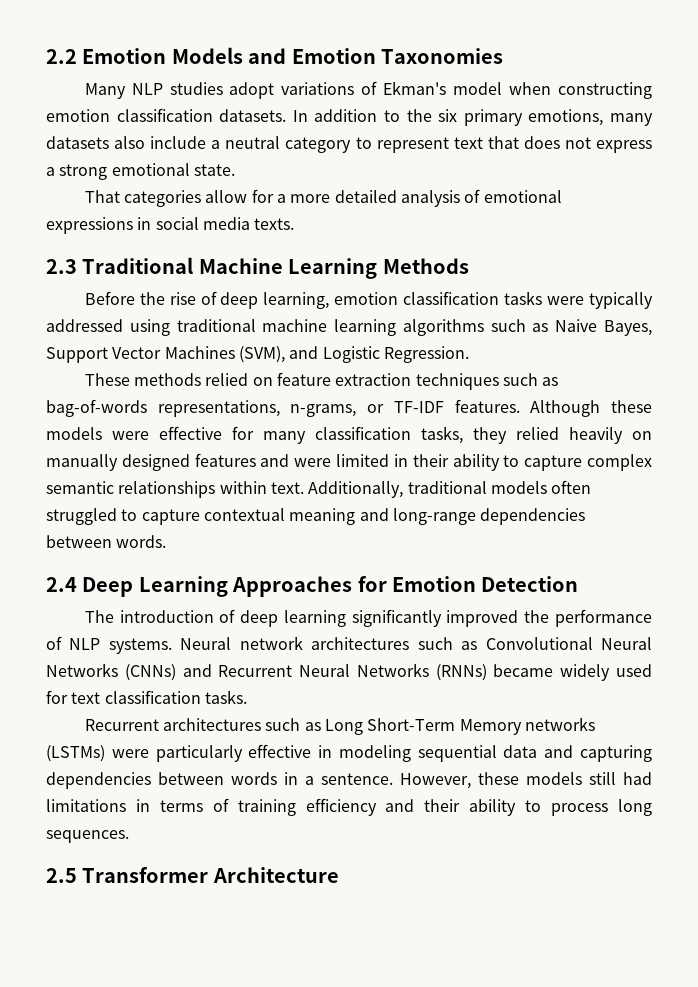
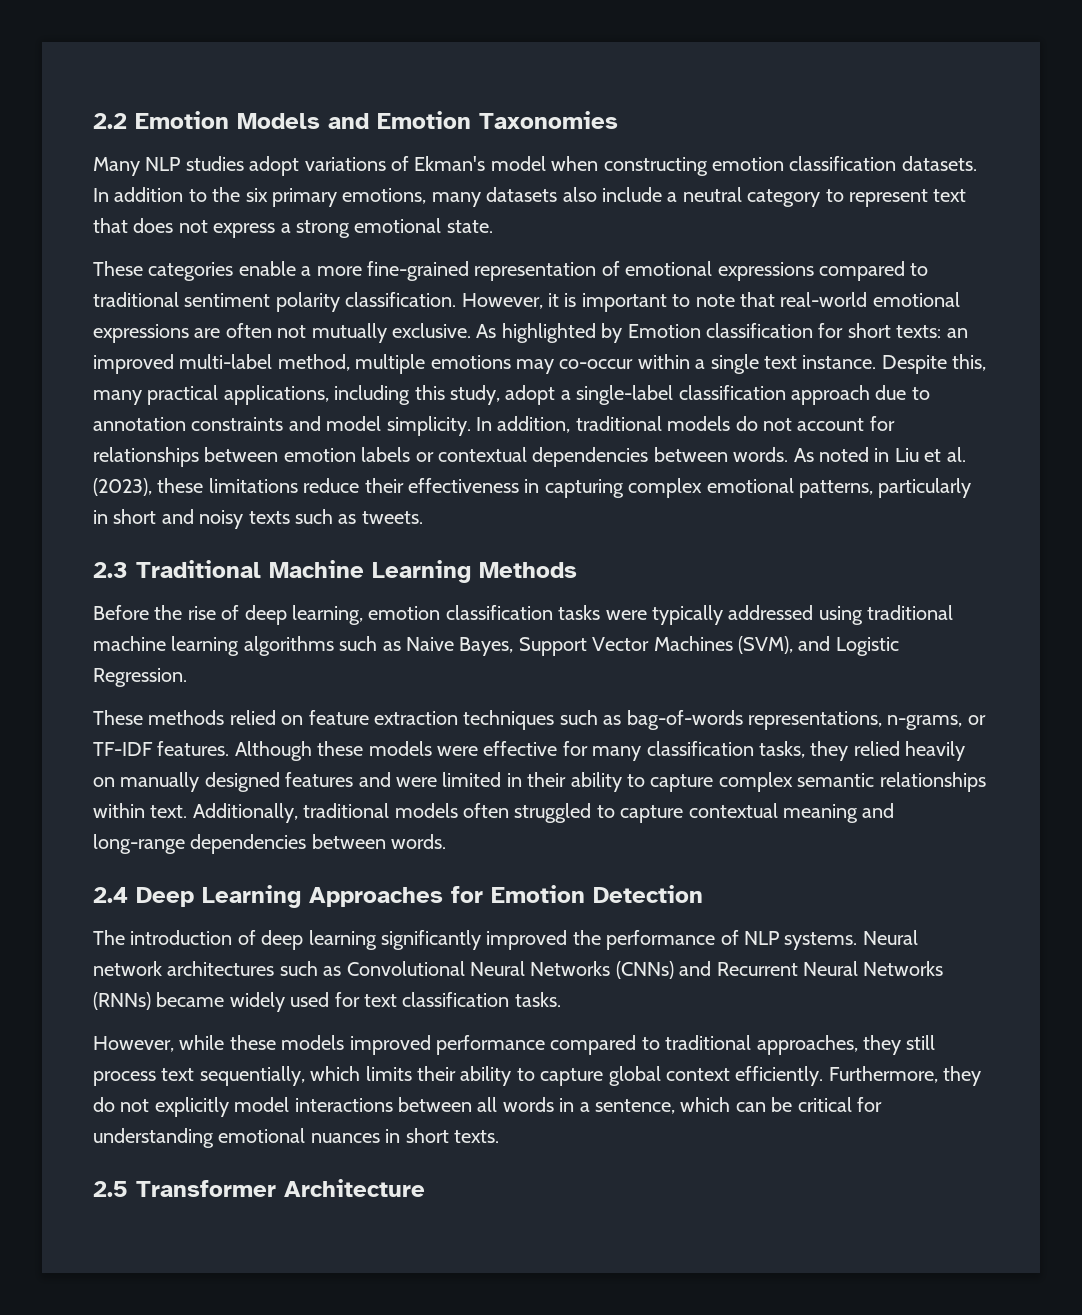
[84,189,562,207] [46,217,295,234] That categories allow for a more detailed analysis of emotional expressions in social media texts. -> [93,261,929,281] [93,292,960,312] [93,323,968,343] [93,354,987,374] [93,385,930,405] [93,416,895,436] [93,447,966,467] [93,478,972,498] [93,509,423,529] These categories enable a more fine-grained representation of emotional expressions compared to traditional sentiment polarity classification. However, it is important to note that real-world emotional expressions are often not mutually exclusive. As highlighted by Emotion classification for short texts: an improved multi-label method, multiple emotions may co-occur within a single text instance. Despite this, many practical applications, including this study, adopt a single-label classification approach due to annotation constraints and model simplicity. In addition, traditional models do not account for relationships between emotion labels or contextual dependencies between words. As noted in Liu et al. (2023), these limitations reduce their effectiveness in capturing complex emotional patterns, particularly in short and noisy texts such as tweets.
[84,717,595,735] [46,744,652,762] [46,772,652,789] [46,798,653,816] [46,830,129,843] Recurrent architectures such as Long Short-Term Memory networks (LSTMs) were particularly effective in modeling sequential data and capturing dependencies between words in a sentence. However, these models still had limitations in terms of training efficiency and their ability to process long sequences. -> [93,1035,936,1055] [93,1066,982,1086] [93,1097,882,1117] [93,1128,499,1148] However, while these models improved performance compared to traditional approaches, they still process text sequentially, which limits their ability to capture global context efficiently. Furthermore, they do not explicitly model interactions between all words in a sentence, which can be critical for understanding emotional nuances in short texts.

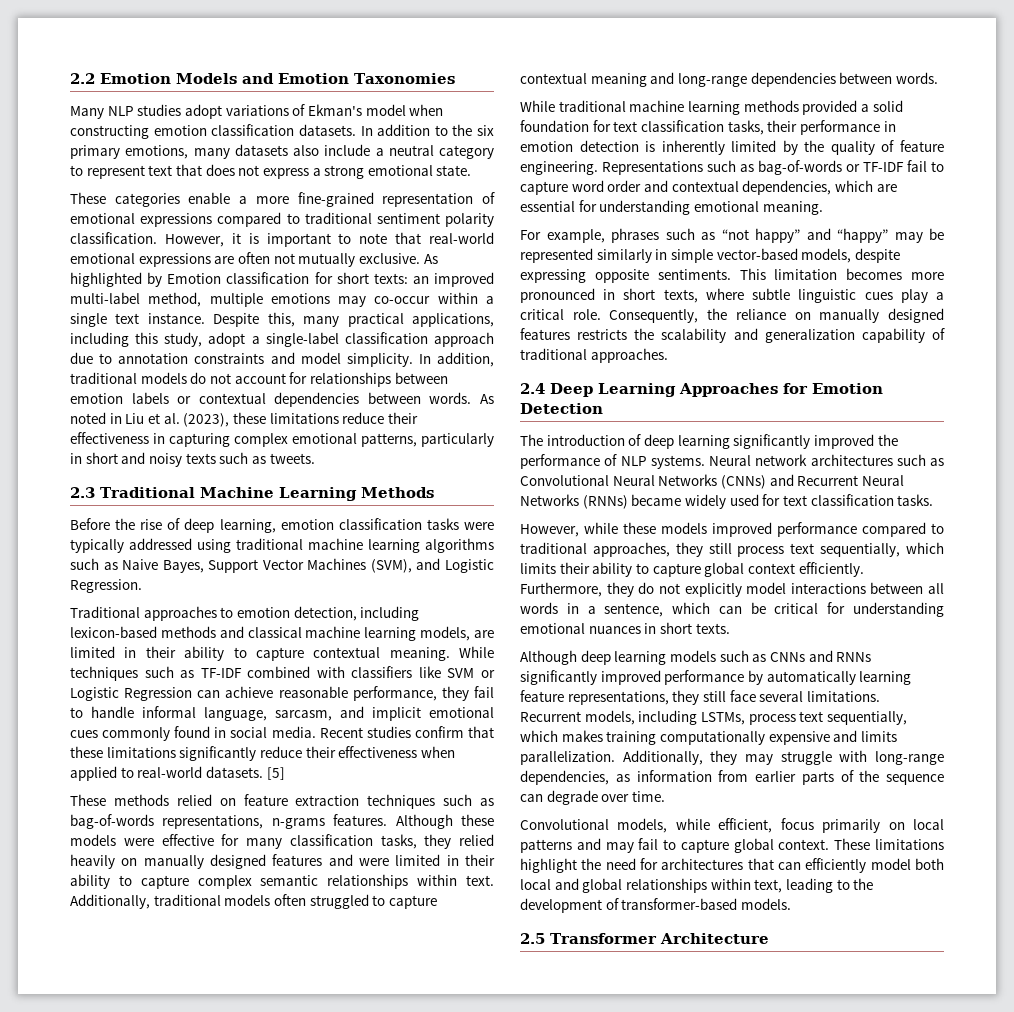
(187, 677) none -> [70,606,420,621] [70,626,494,641] [70,646,494,661] [70,666,495,681] [70,686,495,701] [70,706,494,721] [70,726,494,741] [70,746,455,761] [70,766,285,781] // Traditional approaches to emotion detection, including lexicon-based methods and classical machine learning models, are limited in their ability to capture contextual meaning. While techniques such as TF-IDF combined with classifiers like SVM or Logistic Regression can achieve reasonable performance, they fail to handle informal language, sarcasm, and implicit emotional cues commonly found in social media. Recent studies confirm that these limitations significantly reduce their effectiveness when applied to real-world datasets. [5]
[887,715,986,730] [93,742,153,756] n-grams, or TF-IDF -> [271,818,325,829] n-grams
(447, 841) none -> [520,100,903,115] [520,120,896,135] [520,140,944,155] [520,160,944,175] [520,180,897,195] [520,200,823,215] [520,228,944,243] [520,248,900,263] [520,268,944,283] [520,288,944,303] [520,308,944,323] [520,328,945,343] [520,348,668,363] // While traditional machine learning methods provided a solid foundation for text classification tasks, their performance in emotion detection is inherently limited by the quality of feature engineering. Representations such as bag-of-words or TF-IDF fail to capture word order and contextual dependencies, which are essential for understanding emotional meaning. // For example, phrases such as “not happy” and “happy” may be represented similarly in simple vector-based models, despite expressing opposite sentiments. This limitation becomes more pronounced in short texts, where subtle linguistic cues play a critical role. Consequently, the reliance on manually designed features restricts the scalability and generalization capability of traditional approaches.
(499, 1136) none -> [520,650,872,665] [520,670,912,685] [520,690,880,705] [520,710,907,725] [520,730,897,745] [520,750,944,765] [520,770,944,785] [520,790,665,805] [520,818,944,833] [520,838,944,853] [520,858,944,873] [520,878,874,893] [520,898,791,913] // Although deep learning models such as CNNs and RNNs significantly improved performance by automatically learning feature representations, they still face several limitations. Recurrent models, including LSTMs, process text sequentially, which makes training computationally expensive and limits parallelization. Additionally, they may struggle with long-range dependencies, as information from earlier parts of the sequence can degrade over time. // Convolutional models, while efficient, focus primarily on local patterns and may fail to capture global context. These limitations highlight the need for architectures that can efficiently model both local and global relationships within text, leading to the development of transformer-based models.

